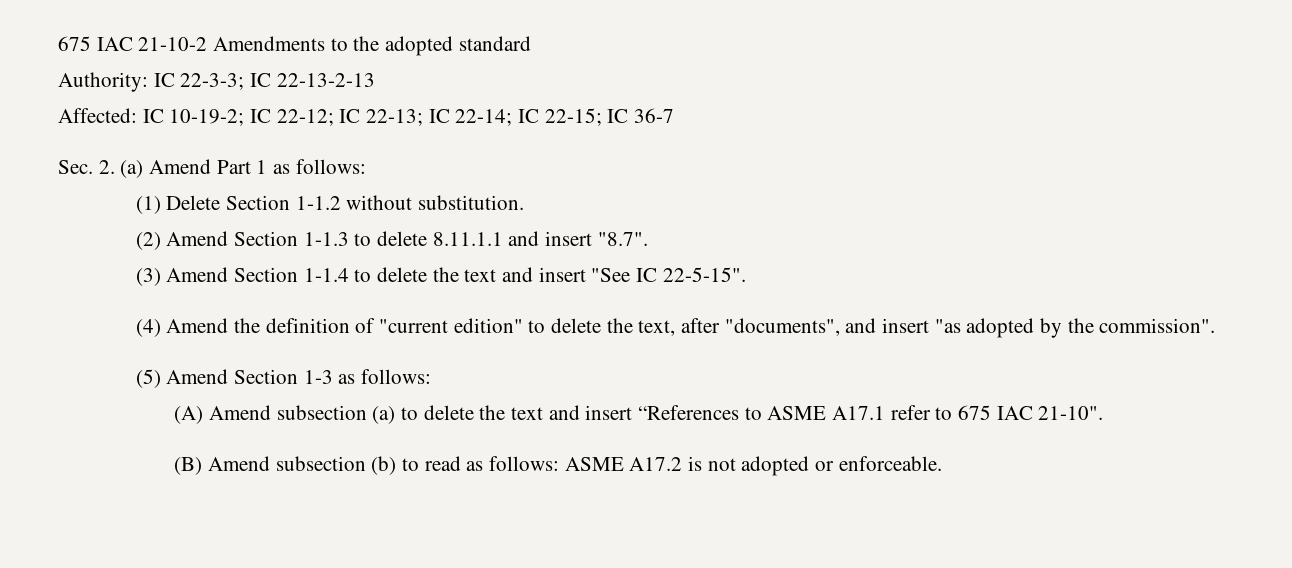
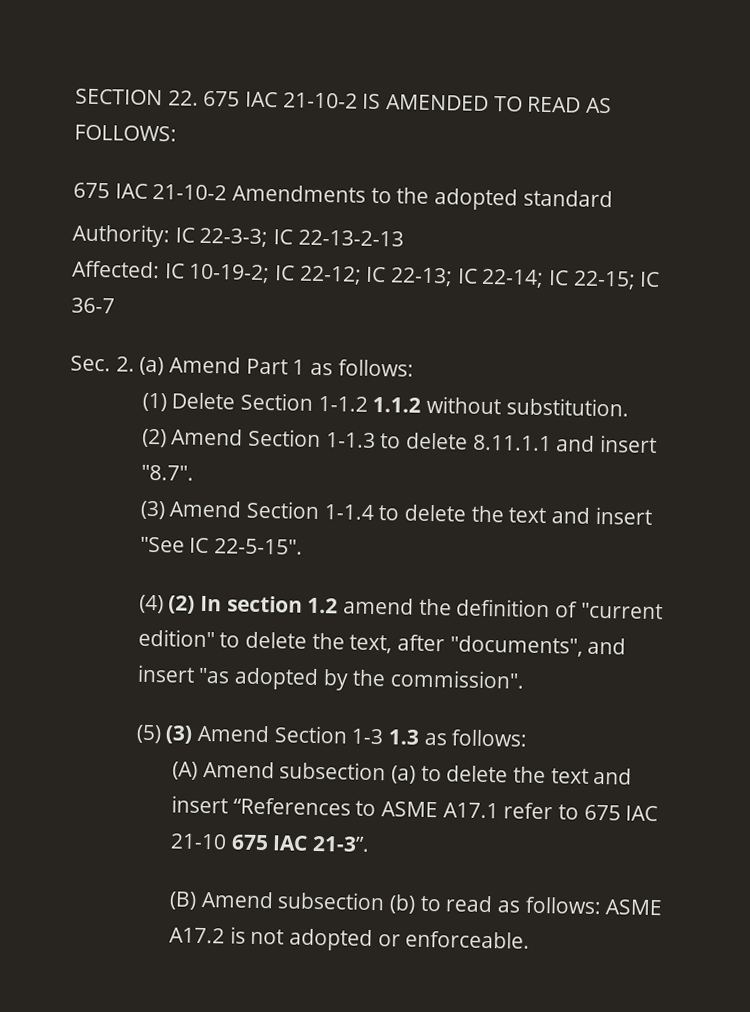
(58, 43) none -> [75,88,613,114] [74,124,177,142] SECTION 22. 675 IAC 21-10-2 IS AMENDED TO READ AS FOLLOWS: //
(341, 203) none -> [372,396,422,413] 1.1.2
[166,318,229,333] Amend -> [168,595,414,615] (2) In section 1.2 amend
(161, 378) none -> [165,725,194,744] (3)
(333, 377) none -> [387,729,420,745] 1.3
[1038,406,1104,420] 21-10". -> [169,833,370,852] 21-10 675 IAC 21-3”.

